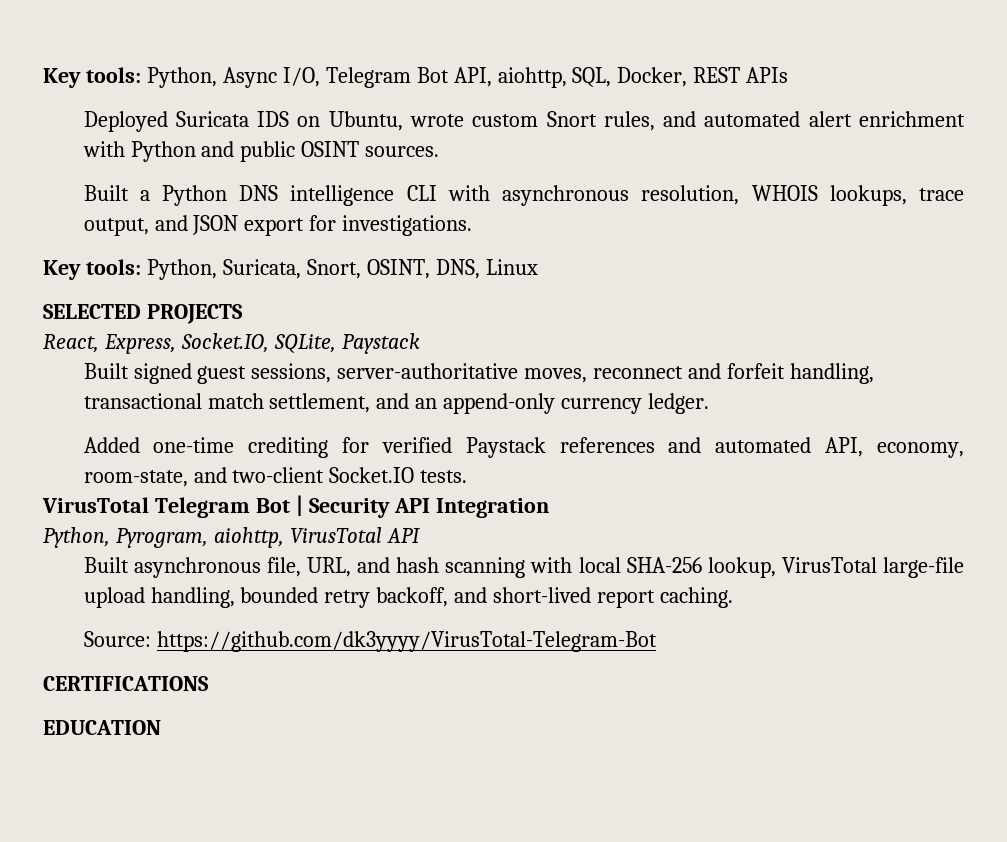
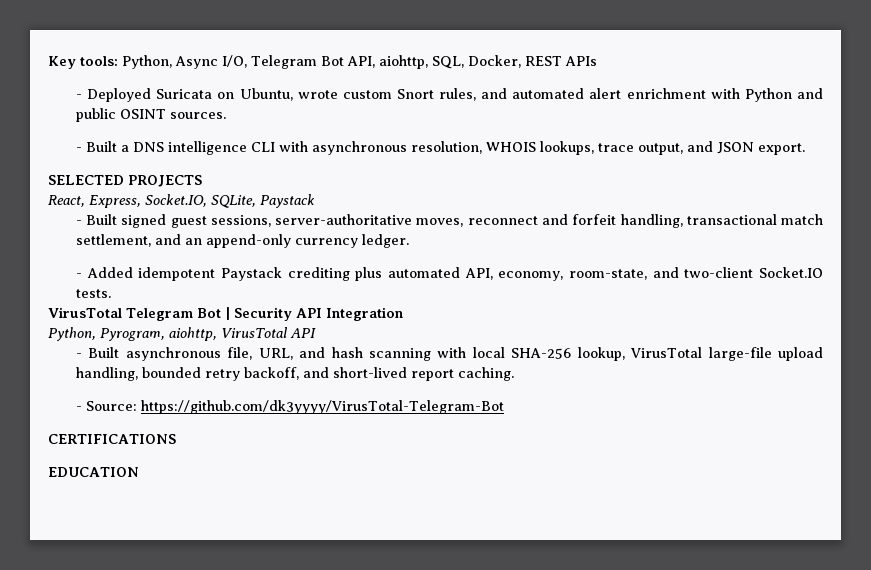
(789, 75) none -> [75,94,82,99] -
[257,111,290,127] IDS -> (213, 94) none
(440, 151) none -> [75,147,82,152] -
[162,185,228,206] Python -> (129, 148) none
[244,215,473,236] [43,259,538,280] export for investigations. // Key tools: Python, Suricata, Snort, OSINT, DNS, Linux -> [757,143,805,155] export.
(420, 343) none -> [75,220,82,225] -
[83,437,702,458] Added one-time crediting for verified Paystack references and -> [75,267,383,281] - Added idempotent Paystack crediting plus
(420, 535) none -> [75,353,82,358] -
(734, 597) none -> [75,406,82,411] -

